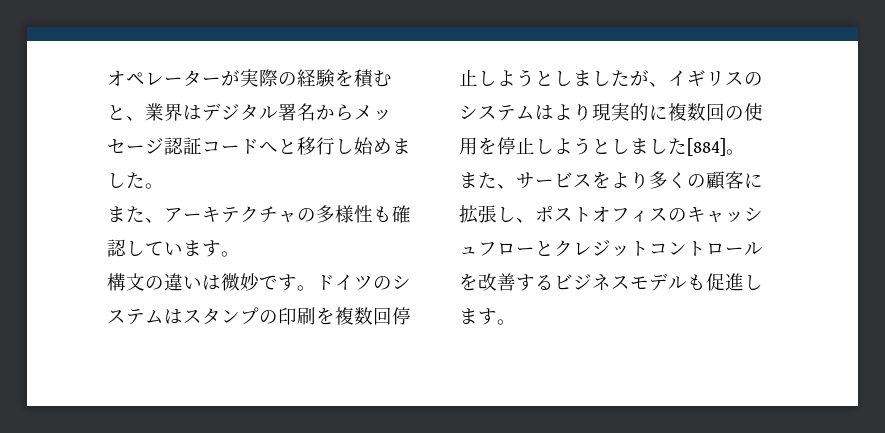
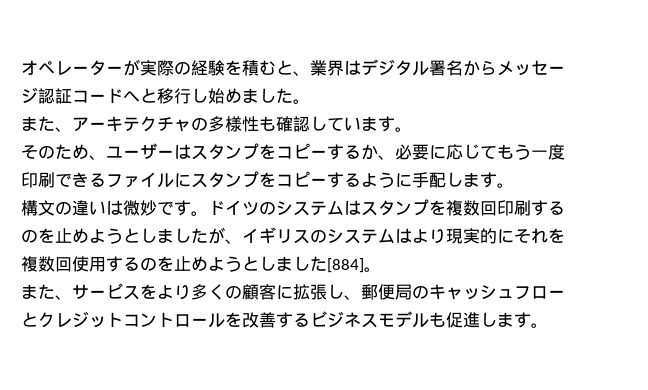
(240, 254) none -> [21,143,565,160] [21,171,514,188] // そのため、ユーザーはスタンプをコピーするか、必要に応じてもう一度印刷できるファイルにスタンプをコピーするように手配します。
[259,307,411,325] [459,69,497,86] の印刷を複数回停止し -> [429,200,565,216] [21,228,89,243] を複数回印刷するのを止め
[668,103,763,121] [459,137,554,155] 複数回の使用を停止し -> [514,228,565,243] [21,256,208,272] それを複数回使用するのを止め
[535,206,668,222] ポストオフィス -> [361,284,412,300] 郵便局

